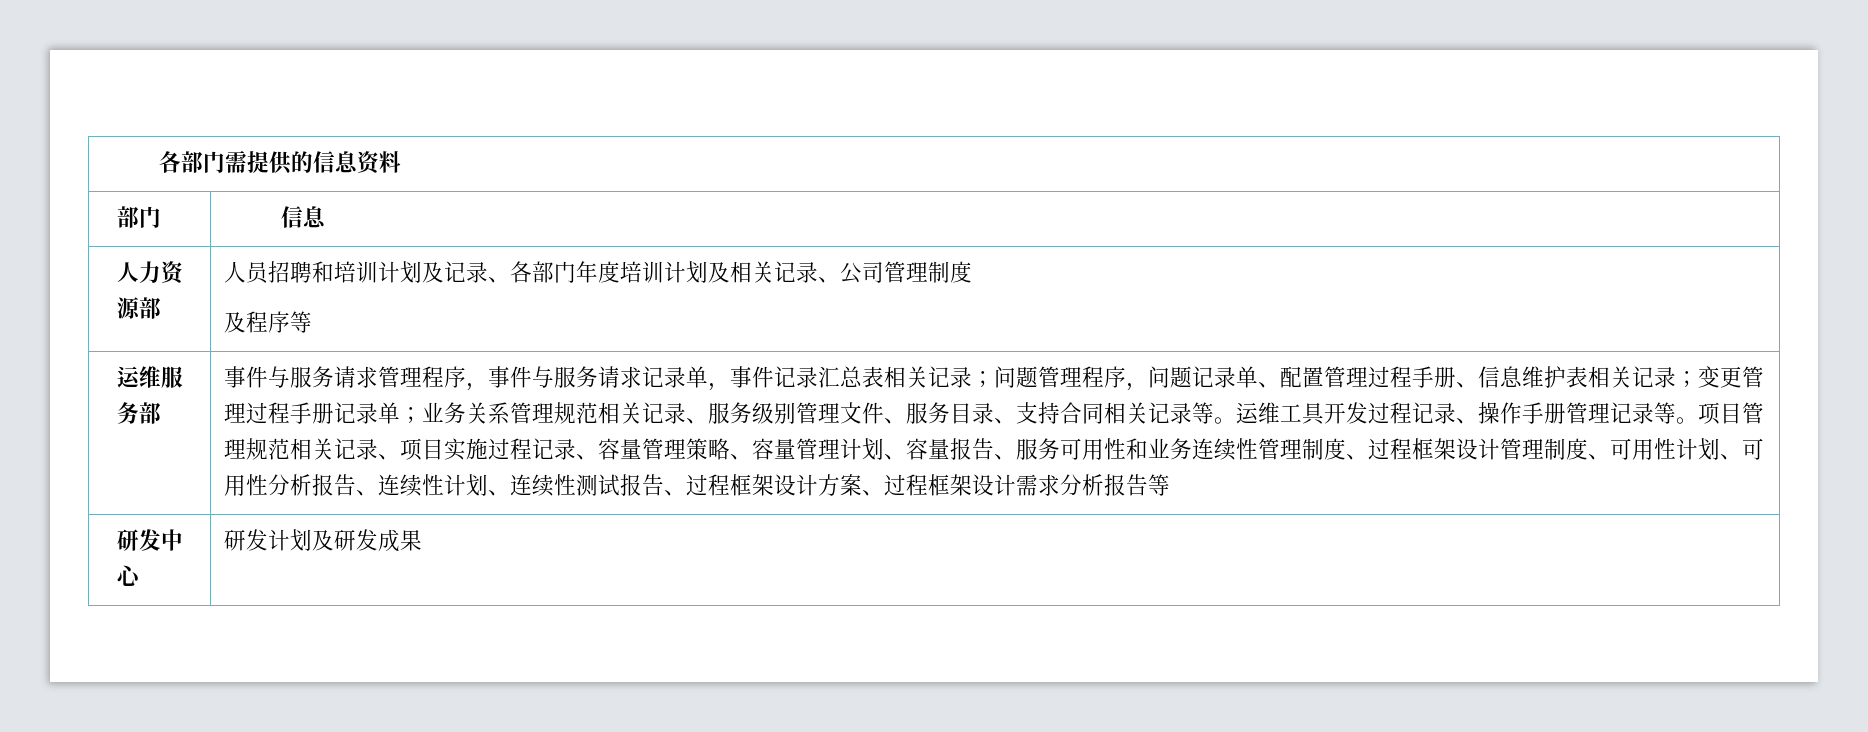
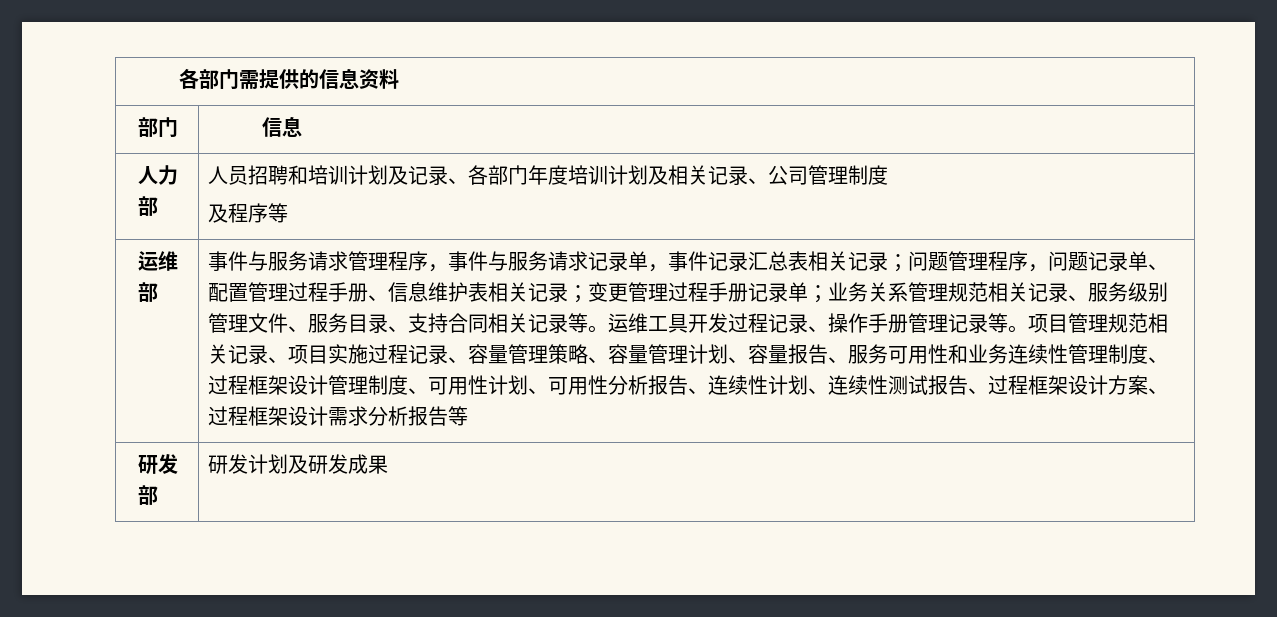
[160,261,185,285] [116,297,140,319] 资源 -> (179, 175) none
[160,366,183,388] [116,402,139,424] 服务 -> (179, 261) none
[160,529,183,551] [116,565,142,586] 中心 -> [138,485,159,505] 部

